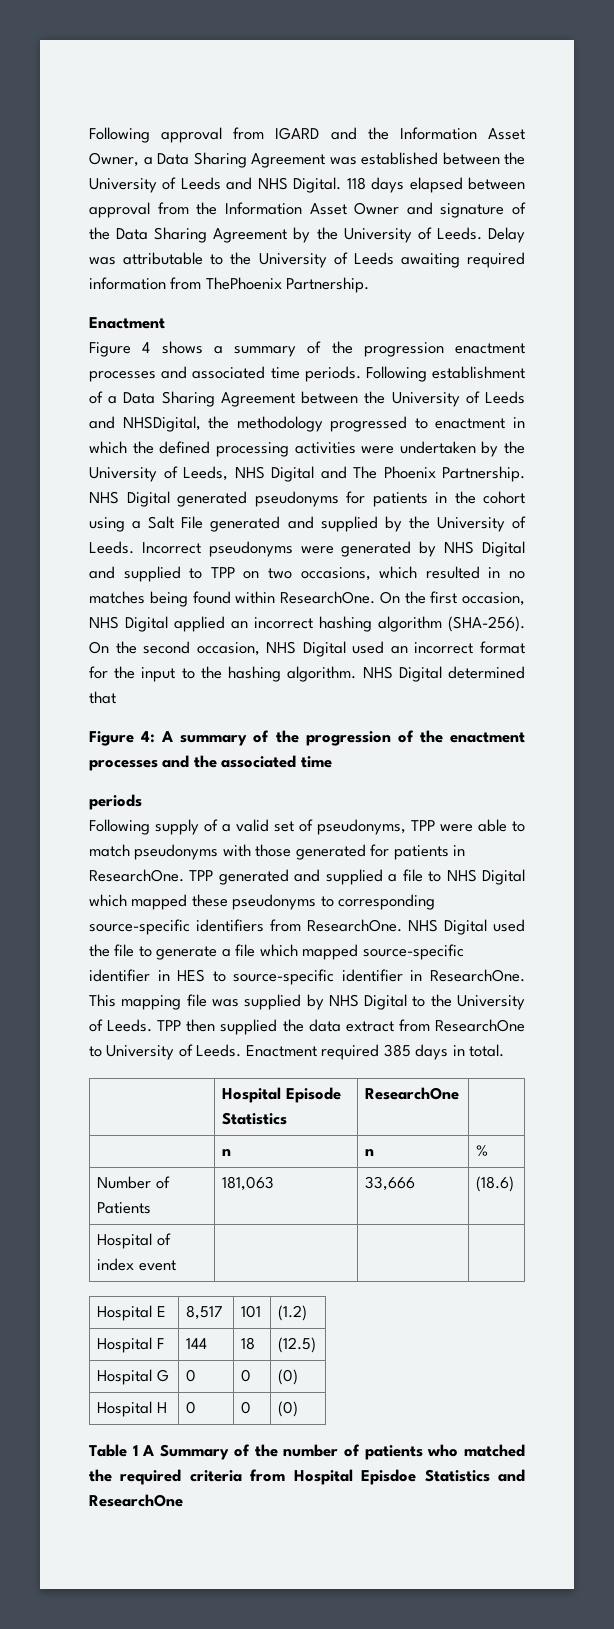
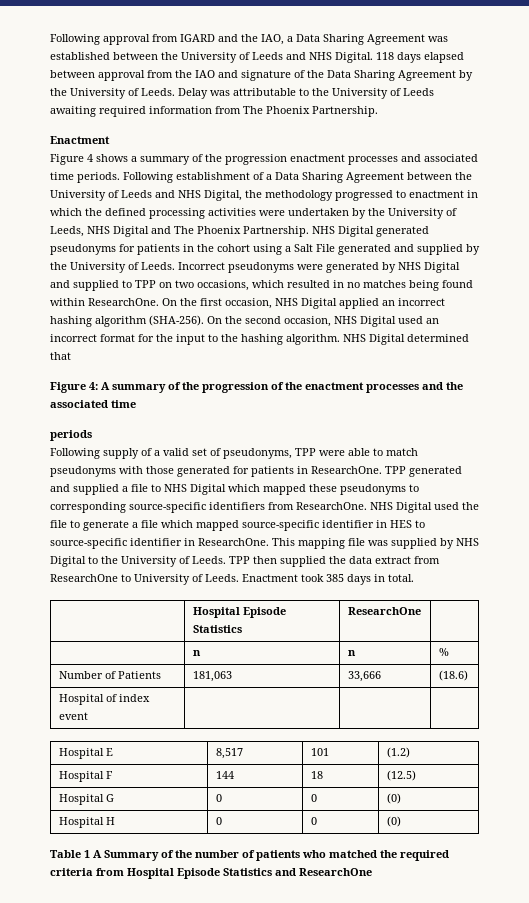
[399,127,525,140] [89,152,139,167] Information Asset Owner, -> [261,34,284,45] IAO,
[224,202,400,215] Information Asset Owner -> [195,70,215,78] IAO
[205,277,282,290] ThePhoenix -> [243,106,310,114] The Phoenix
[122,416,201,432] NHSDigital, -> [178,190,242,201] NHS Digital,
[321,1044,380,1060] required -> [301,574,324,582] took
[361,1469,417,1485] Episdoe -> [177,868,220,879] Episode

